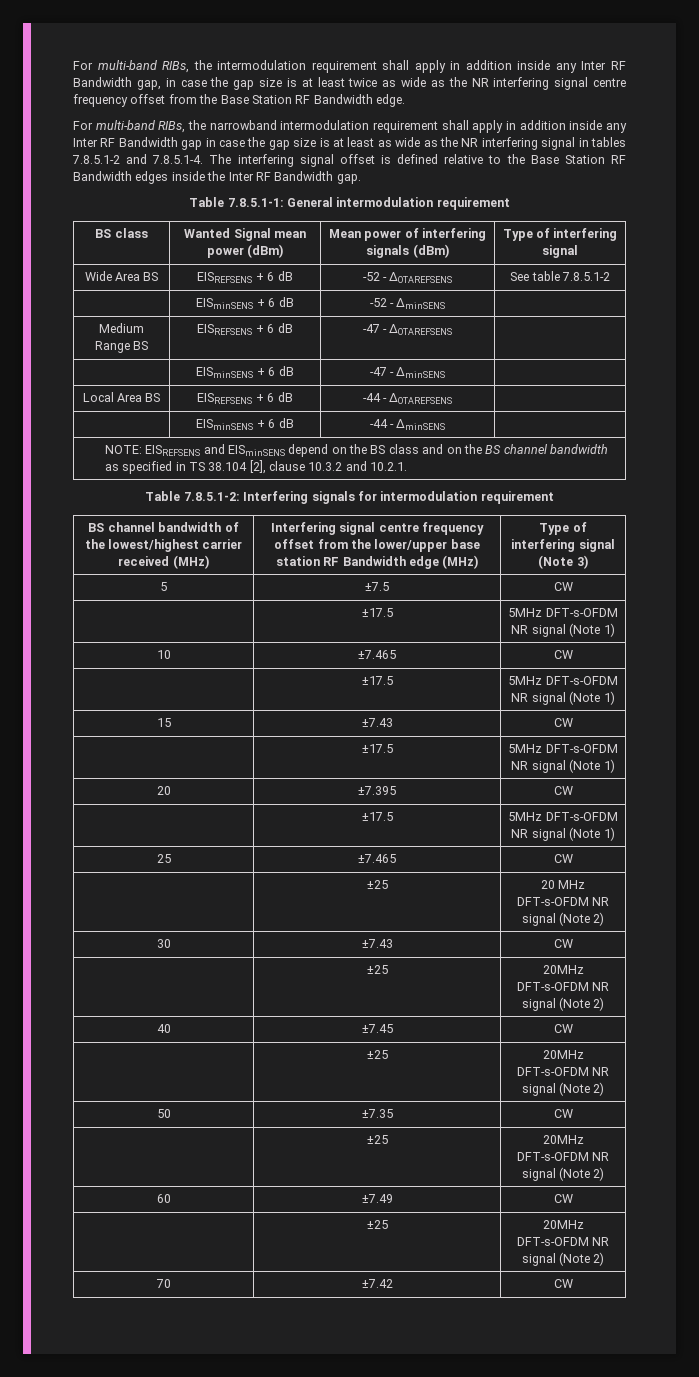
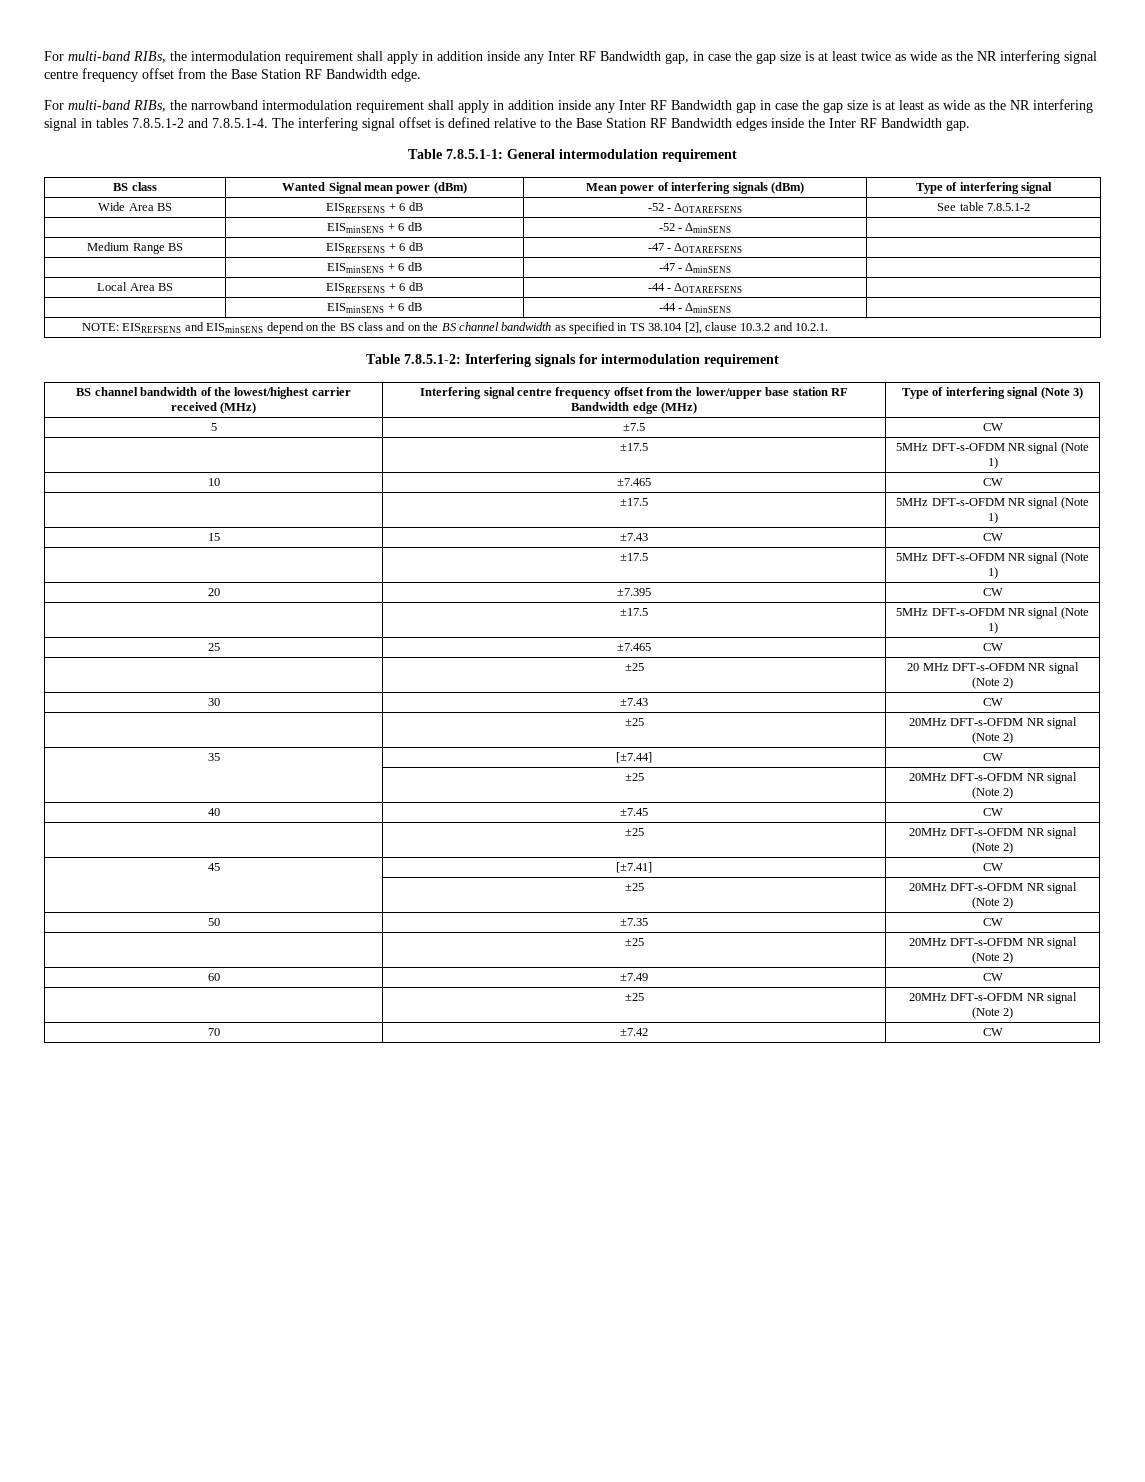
(605, 1004) none -> [207,753,220,761] [616,752,653,763] [982,753,1003,761] [624,773,644,781] [908,772,1078,784] [971,787,1014,799] // 35 | [±7.44] | CW // | ±25 | 20MHz DFT-s-OFDM NR signal (Note 2)
(605, 1089) none -> [207,863,220,871] [616,862,653,873] [982,863,1003,871] [624,883,644,891] [908,882,1078,894] [971,897,1014,909] // 45 | [±7.41] | CW // | ±25 | 20MHz DFT-s-OFDM NR signal (Note 2)

